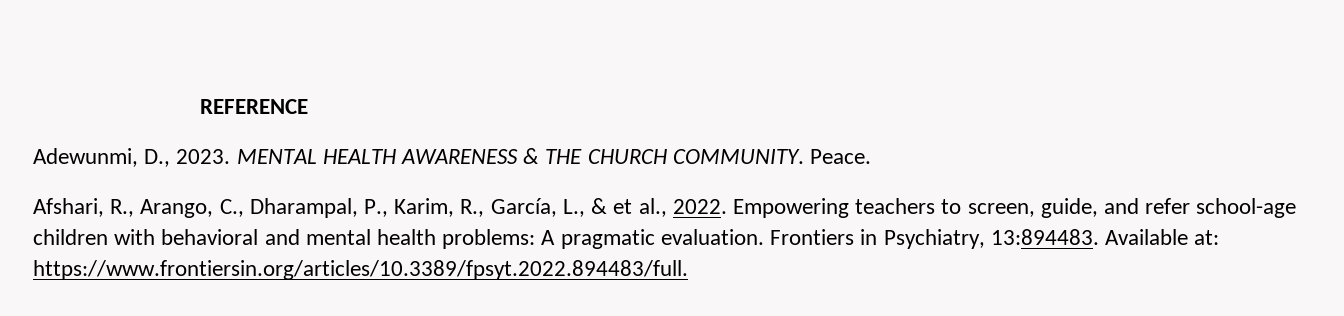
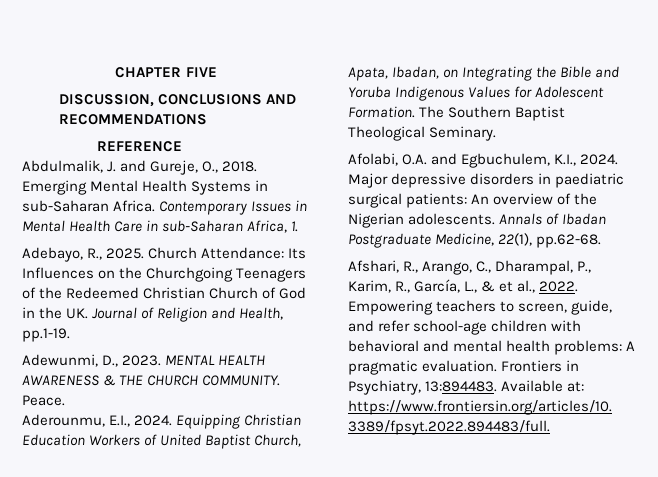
[199,99,308,114] REFERENCE -> [115,67,217,78] [59,94,297,107] [59,114,208,125] [96,141,182,152] [22,160,258,175] [22,180,269,195] [22,200,308,215] [22,220,299,233] [22,247,307,262] [22,267,307,282] [22,287,307,299] [22,307,284,322] [22,328,70,342] CHAPTER FIVE // DISCUSSION, CONCLUSIONS AND RECOMMENDATIONS // REFERENCE // Abdulmalik, J. and Gureje, O., 2018. Emerging Mental Health Systems in sub-Saharan Africa. Contemporary Issues in Mental Health Care in sub-Saharan Africa, 1. // Adebayo, R., 2025. Church Attendance: Its Influences on the Churchgoing Teenagers of the Redeemed Christian Church of God in the UK. Journal of Religion and Health, pp.1-19.
(872, 156) none -> [22,414,302,429] [22,434,302,449] [348,66,620,81] [348,86,605,101] [348,106,566,121] [348,126,497,141] [348,153,619,168] [348,173,625,188] [348,193,598,208] [348,213,607,228] [348,233,602,248] // Aderounmu, E.I., 2024. Equipping Christian Education Workers of United Baptist Church, Apata, Ibadan, on Integrating the Bible and Yoruba Indigenous Values for Adolescent Formation. The Southern Baptist Theological Seminary. // Afolabi, O.A. and Egbuchulem, K.I., 2024. Major depressive disorders in paediatric surgical patients: An overview of the Nigerian adolescents. Annals of Ibadan Postgraduate Medicine, 22(1), pp.62-68.

